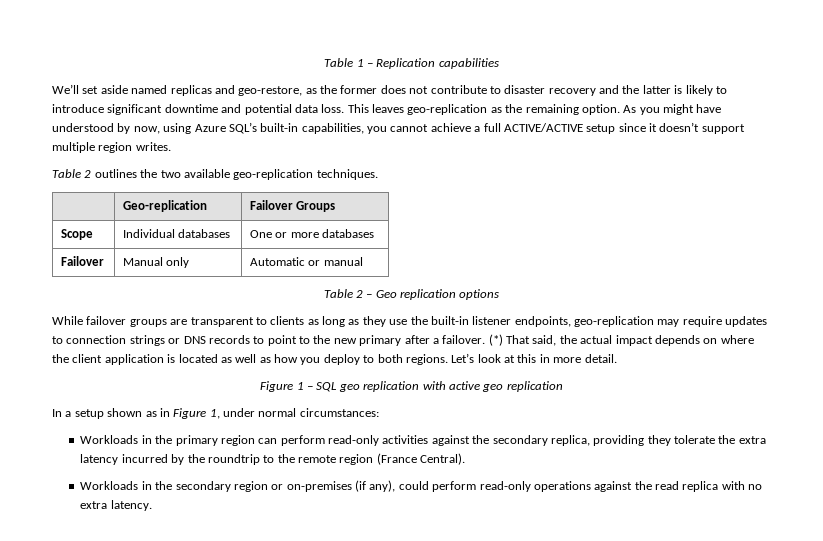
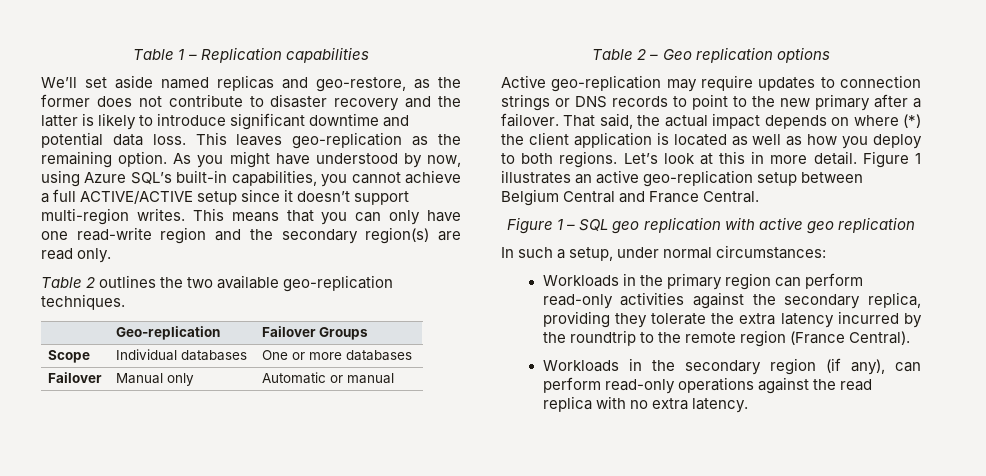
[52,142,171,153] multiple region writes. -> [41,208,461,225] [41,227,462,244] [41,248,112,263] multi-region writes. This means that you can only have one read-write region and the secondary region(s) are read only.
[52,316,571,327] While failover groups are transparent to clients as long as they use the built-in listener endpoints, -> [501,75,546,88] Active
[488,334,503,346] (*) -> (559, 120) none
(754, 339) none -> [903,114,922,128] (*)
(617, 358) none -> [862,151,921,168] [501,170,864,187] [501,189,760,206] Figure 1 illustrates an active geo-replication setup between Belgium Central and France Central.
[65,408,220,419] a setup shown as in Figure 1, -> [518,247,614,261] such a setup,
[271,481,352,492] or on-premises -> (816, 366) none
[398,481,429,490] could -> [895,362,921,372] can

